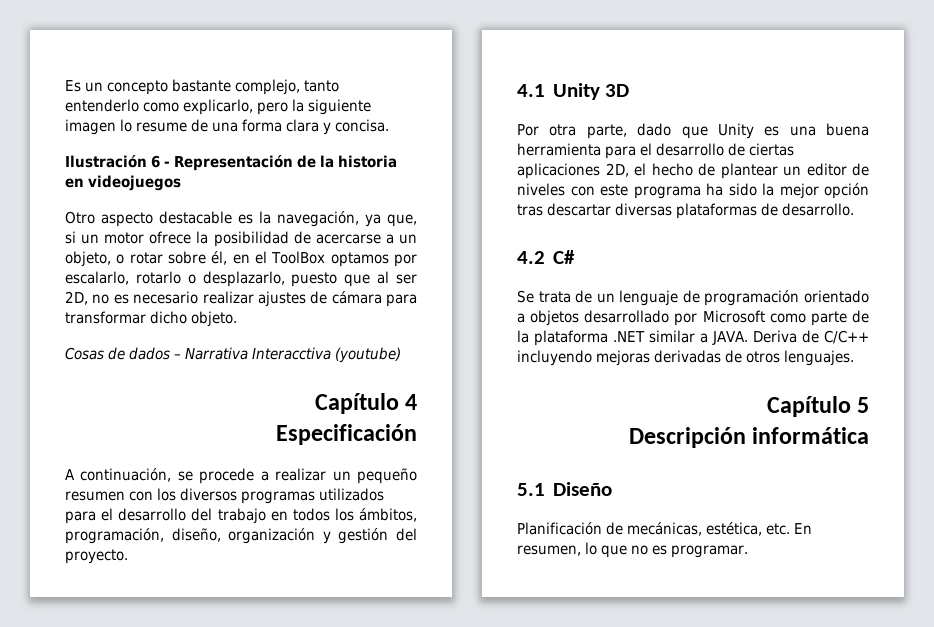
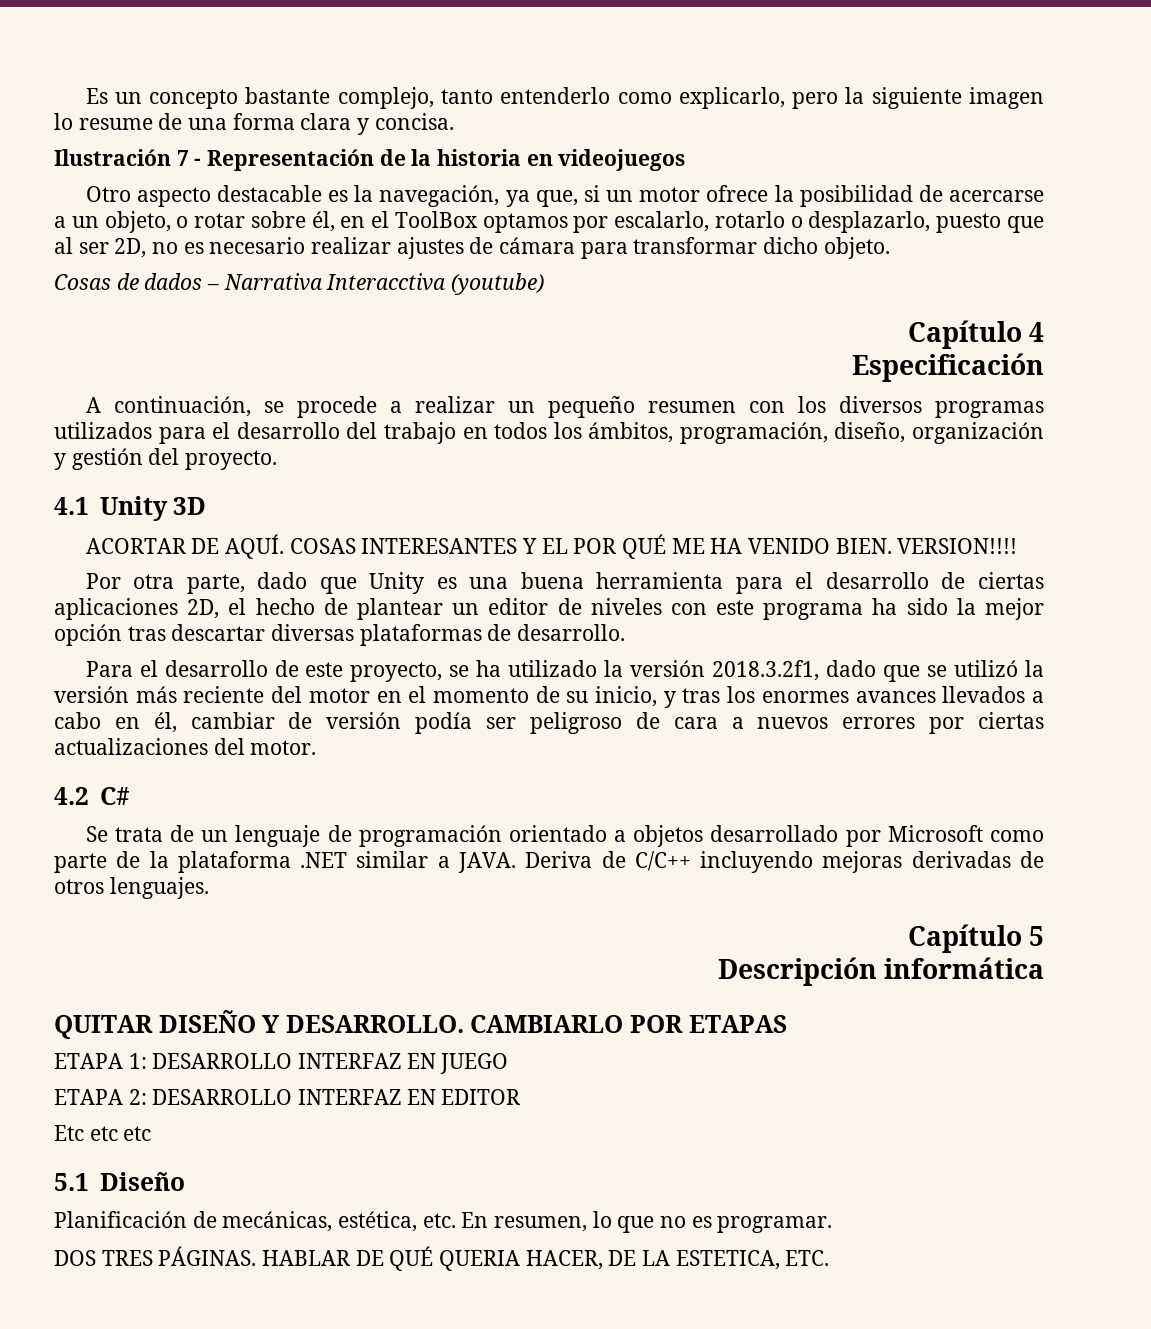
[151,155,161,168] 6 -> [176,150,189,166] 7
(630, 90) none -> [85,534,1018,559] // ACORTAR DE AQUÍ. COSAS INTERESANTES Y EL POR QUÉ ME HA VENIDO BIEN. VERSION!!!!
(855, 209) none -> [85,660,1044,682] [54,686,1045,708] [54,712,1044,734] [54,738,317,755] // Para el desarrollo de este proyecto, se ha utilizado la versión 2018.3.2f1, dado que se utilizó la versión más reciente del motor en el momento de su inicio, y tras los enormes avances llevados a cabo en él, cambiar de versión podía ser peligroso de cara a nuevos errores por ciertas actualizaciones del motor.
(869, 435) none -> [54,1010,787,1039] [54,1053,509,1074] [54,1089,521,1105] [54,1125,152,1141] // QUITAR DISEÑO Y DESARROLLO. CAMBIARLO POR ETAPAS // ETAPA 1: DESARROLLO INTERFAZ EN JUEGO // ETAPA 2: DESARROLLO INTERFAZ EN EDITOR // Etc etc etc
(749, 551) none -> [54,1246,830,1271] // DOS TRES PÁGINAS. HABLAR DE QUÉ QUERIA HACER, DE LA ESTETICA, ETC.

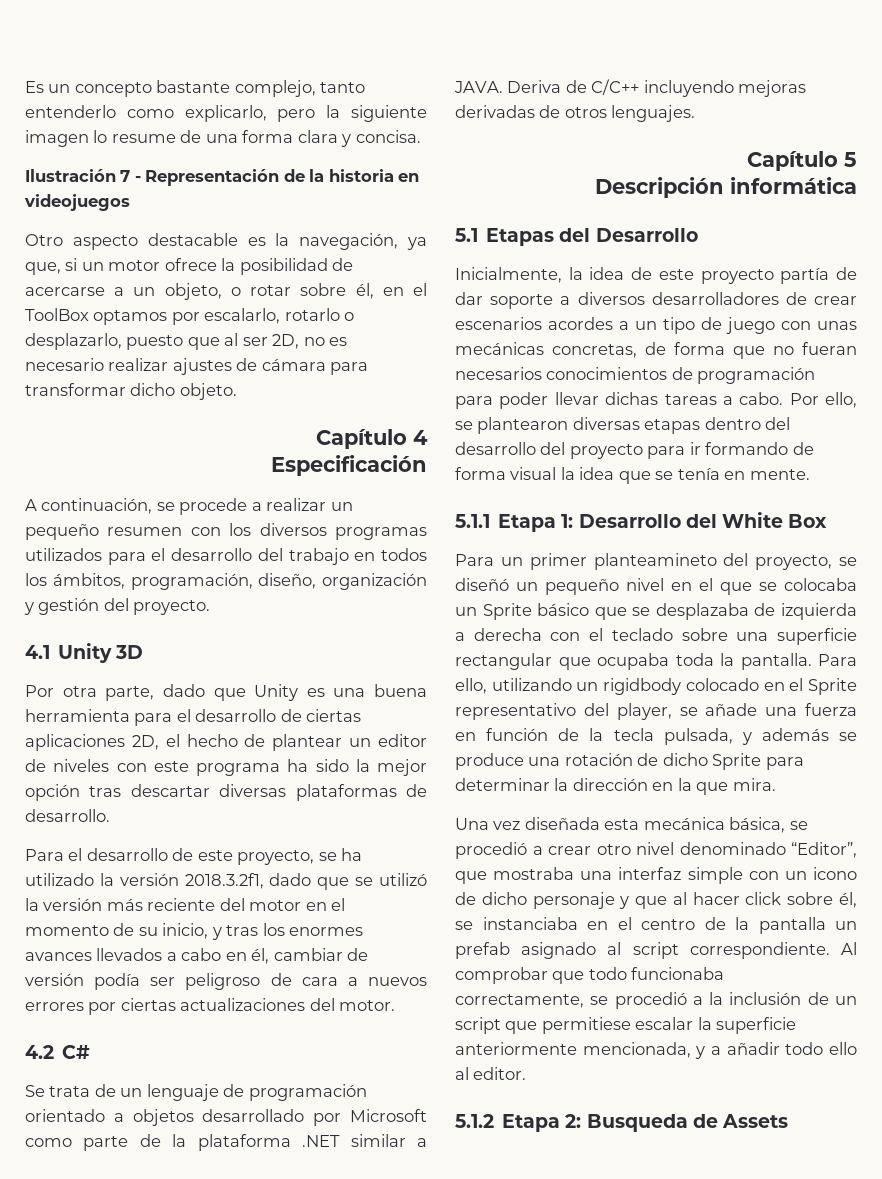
[54,273,545,295] // Cosas de dados – Narrativa Interacctiva (youtube) -> (237, 391) none
[85,534,1018,559] // ACORTAR DE AQUÍ. COSAS INTERESANTES Y EL POR QUÉ ME HA VENIDO BIEN. VERSION!!!! -> (144, 652) none
[54,1010,787,1039] [54,1053,509,1074] [54,1089,521,1105] [54,1125,152,1141] [54,1172,185,1191] [54,1211,833,1233] [54,1246,830,1271] QUITAR DISEÑO Y DESARROLLO. CAMBIARLO POR ETAPAS // ETAPA 1: DESARROLLO INTERFAZ EN JUEGO // ETAPA 2: DESARROLLO INTERFAZ EN EDITOR // Etc etc etc // 5.1 Diseño // Planificación de mecánicas, estética, etc. En resumen, lo que no es programar. // DOS TRES PÁGINAS. HABLAR DE QUÉ QUERIA HACER, DE LA ESTETICA, ETC. -> [455,228,698,246] [455,267,857,284] [455,292,857,309] [455,317,857,334] [455,342,857,359] [455,367,816,384] [455,392,857,409] [455,417,791,434] [455,442,814,459] [455,467,810,484] [455,512,827,532] [455,553,857,570] [455,578,857,595] [455,603,857,620] [455,628,857,645] [455,653,857,670] [455,678,857,695] [455,703,857,720] [455,728,857,745] [455,753,804,770] [455,778,776,795] [455,817,808,833] [455,842,857,859] [455,867,857,884] [455,892,857,909] [455,917,857,934] [455,942,857,959] [455,967,725,984] [455,992,857,1009] [455,1017,797,1034] [455,1042,857,1059] [455,1067,527,1080] [455,1114,788,1132] 5.1 Etapas del Desarrollo // Inicialmente, la idea de este proyecto partía de dar soporte a diversos desarrolladores de crear escenarios acordes a un tipo de juego con unas mecánicas concretas, de forma que no fueran necesarios conocimientos de programación para poder llevar dichas tareas a cabo. Por ello, se plantearon diversas etapas dentro del desarrollo del proyecto para ir formando de forma visual la idea que se tenía en mente. // 5.1.1 Etapa 1: Desarrollo del White Box // Para un primer planteamineto del proyecto, se diseñó un pequeño nivel en el que se colocaba un Sprite básico que se desplazaba de izquierda a derecha con el teclado sobre una superficie rectangular que ocupaba toda la pantalla. Para ello, utilizando un rigidbody colocado en el Sprite representativo del player, se añade una fuerza en función de la tecla pulsada, y además se produce una rotación de dicho Sprite para determinar la dirección en la que mira. // Una vez diseñada esta mecánica básica, se procedió a crear otro nivel denominado “Editor”, que mostraba una interfaz simple con un icono de dicho personaje y que al hacer click sobre él, se instanciaba en el centro de la pantalla un prefab asignado al script correspondiente. Al comprobar que todo funcionaba correctamente, se procedió a la inclusión de un script que permitiese escalar la superficie anteriormente mencionada, y a añadir todo ello al editor. // 5.1.2 Etapa 2: Busqueda de Assets

